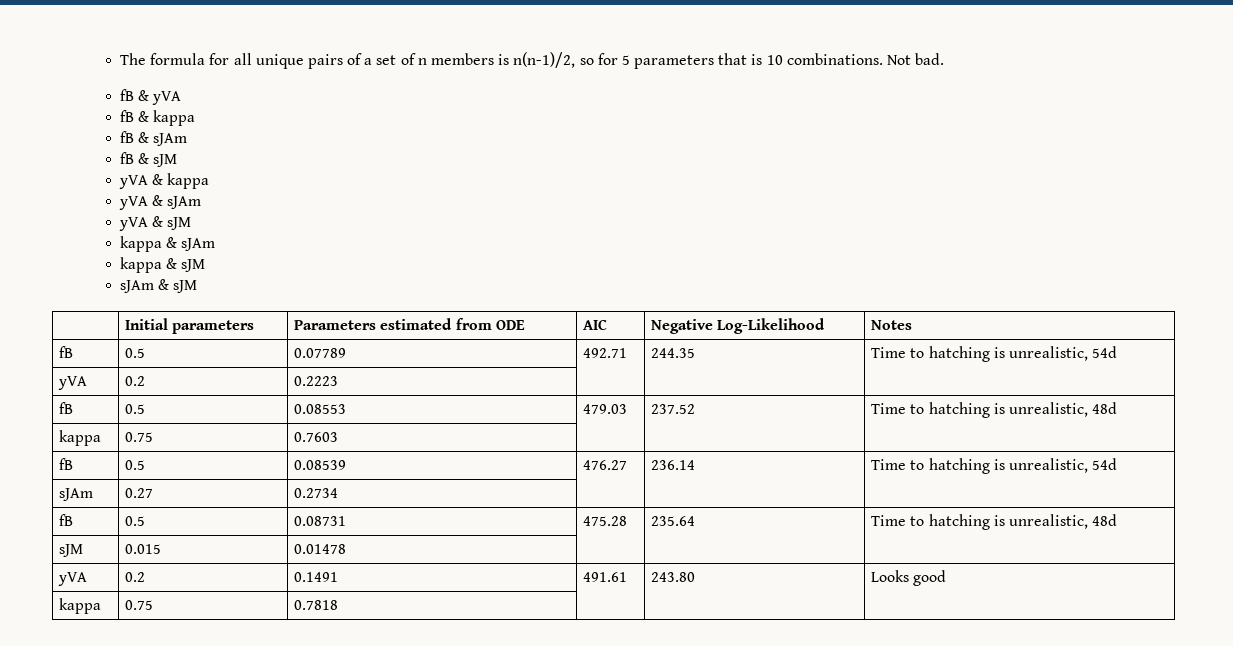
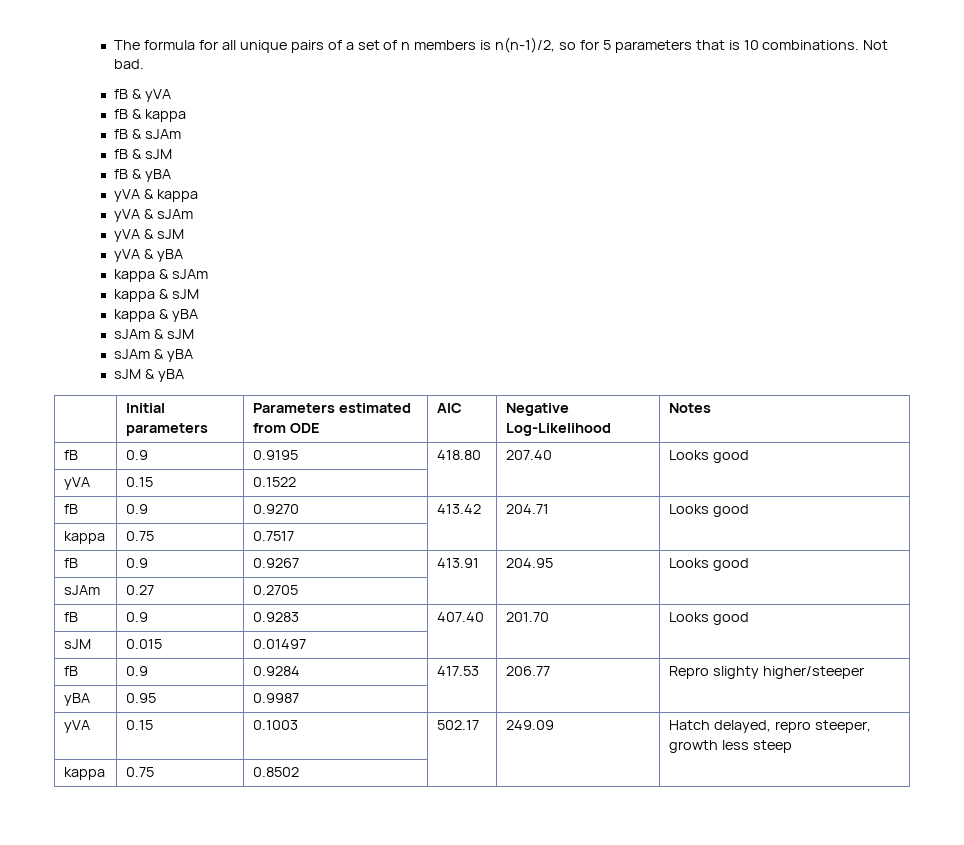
(178, 160) none -> [114,169,172,182] // fB & yBA
(192, 223) none -> [114,249,184,262] // yVA & yBA
(206, 265) none -> [114,309,199,322] // kappa & yBA
(198, 286) none -> [114,349,194,362] [114,369,185,382] // sJAm & yBA // sJM & yBA
[125,348,146,358] [294,348,347,358] [583,348,628,358] [651,348,696,358] [871,346,1118,362] [58,376,88,390] [125,376,146,386] [294,376,339,386] [59,402,74,414] [125,404,146,414] [294,404,347,414] [583,404,628,414] [651,404,696,414] [871,402,1118,418] [59,430,102,446] [125,432,154,442] [294,432,339,442] [59,458,74,470] [125,460,146,470] [294,460,347,470] [583,460,628,470] [651,460,696,470] [871,458,1118,474] [59,488,94,501] [125,488,154,498] [294,488,339,498] [59,514,74,526] [125,516,146,526] [294,516,347,526] [583,516,628,526] [651,516,696,526] [871,514,1118,530] [59,544,84,557] [125,544,162,554] [294,544,347,554] [58,572,88,586] [125,572,146,582] [294,572,339,582] [583,572,628,582] [651,572,696,582] [871,570,947,586] [59,598,102,614] [125,600,154,610] [294,600,339,610] 0.5 | 0.07789 | 492.71 | 244.35 | Time to hatching is unrealistic, 54d // yVA | 0.2 | 0.2223 | | | // fB | 0.5 | 0.08553 | 479.03 | 237.52 | Time to hatching is unrealistic, 48d // kappa | 0.75 | 0.7603 | | | // fB | 0.5 | 0.08539 | 476.27 | 236.14 | Time to hatching is unrealistic, 54d // sJAm | 0.27 | 0.2734 | | | // fB | 0.5 | 0.08731 | 475.28 | 235.64 | Time to hatching is unrealistic, 48d // sJM | 0.015 | 0.01478 | | | // yVA | 0.2 | 0.1491 | 491.61 | 243.80 | Looks good // kappa | 0.75 | 0.7818 -> [126,450,149,460] [253,450,299,460] [437,450,482,460] [506,450,553,460] [669,450,750,463] [64,477,91,490] [126,477,154,487] [253,477,297,487] [64,504,79,514] [126,504,149,514] [253,504,300,514] [437,504,482,514] [506,504,550,514] [669,504,750,517] [64,531,106,544] [126,531,155,541] [253,531,295,541] [64,558,79,568] [126,558,149,568] [253,558,300,568] [437,558,480,568] [506,558,554,568] [669,558,750,571] [64,585,101,595] [126,585,155,595] [253,585,299,595] [64,612,79,622] [126,612,149,622] [253,612,300,622] [437,612,485,622] [506,612,550,622] [669,612,750,625] [64,639,92,649] [126,639,163,649] [253,639,307,649] [64,666,79,676] [126,666,149,676] [253,666,301,676] [437,666,480,676] [506,666,551,676] [669,666,865,679] [64,693,91,706] [126,693,157,703] [253,693,300,703] [64,720,91,733] [126,720,154,730] [253,720,299,730] [437,720,480,730] [506,720,555,730] [669,720,871,733] [669,740,793,753] [64,767,106,780] [126,767,155,777] [253,767,300,777] 0.9 | 0.9195 | 418.80 | 207.40 | Looks good // yVA | 0.15 | 0.1522 | | | // fB | 0.9 | 0.9270 | 413.42 | 204.71 | Looks good // kappa | 0.75 | 0.7517 | | | // fB | 0.9 | 0.9267 | 413.91 | 204.95 | Looks good // sJAm | 0.27 | 0.2705 | | | // fB | 0.9 | 0.9283 | 407.40 | 201.70 | Looks good // sJM | 0.015 | 0.01497 | | | // fB | 0.9 | 0.9284 | 417.53 | 206.77 | Repro slighty higher/steeper // yBA | 0.95 | 0.9987 | | | // yVA | 0.15 | 0.1003 | 502.17 | 249.09 | Hatch delayed, repro steeper, growth less steep // kappa | 0.75 | 0.8502

